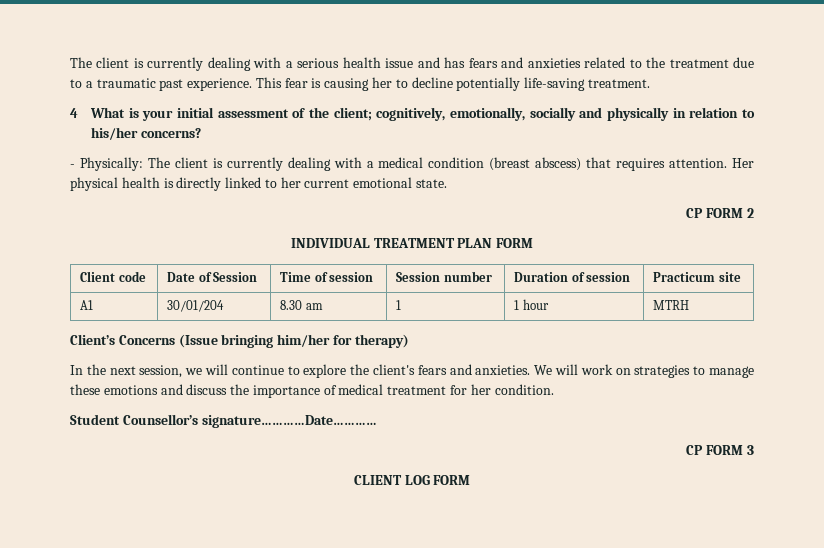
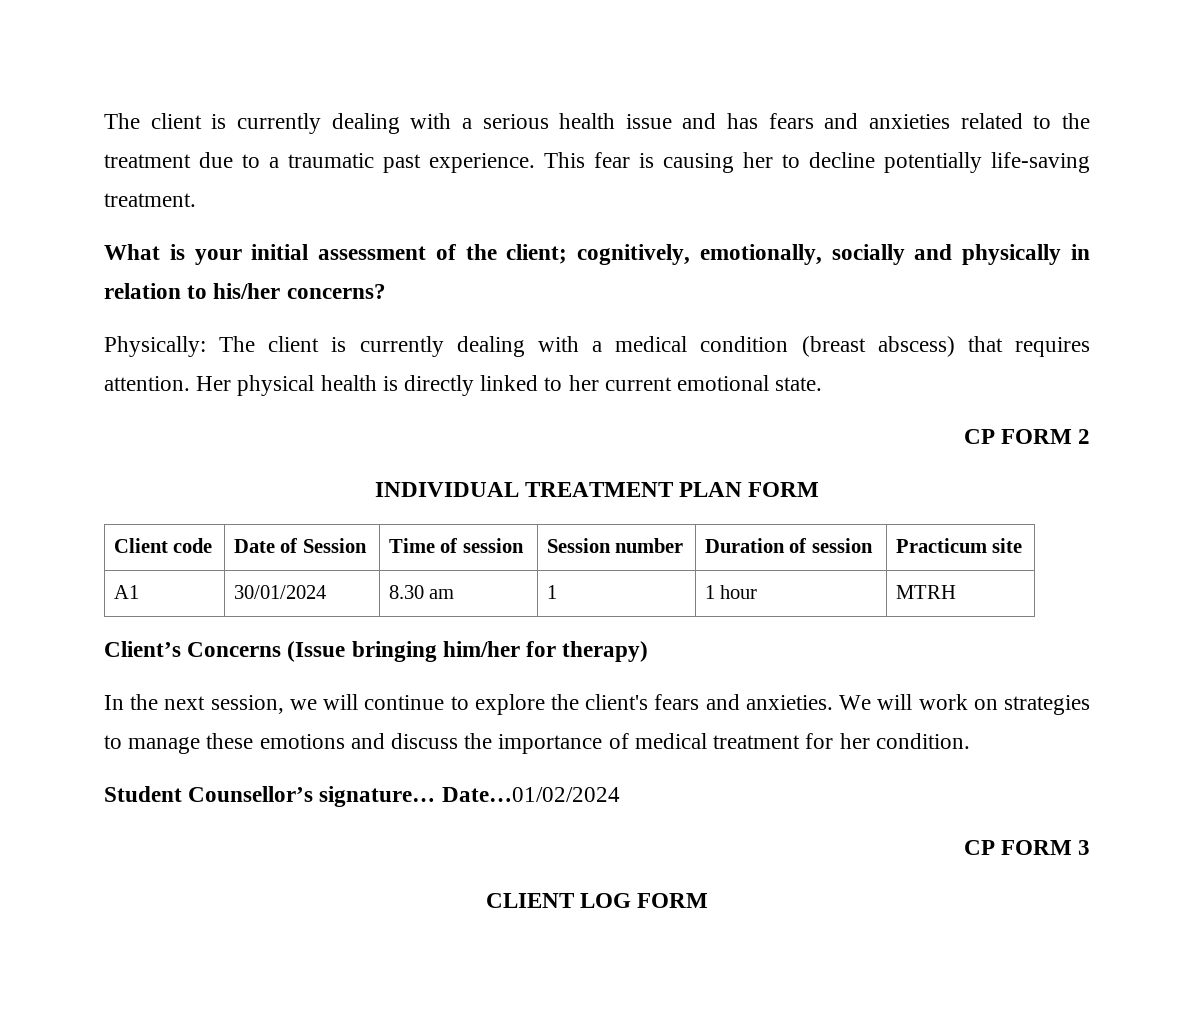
[70,108,78,118] 4 -> (196, 200) none
[70,164,75,168] - -> (386, 291) none
[167,300,225,312] 30/01/204 -> [233,585,326,599] 30/01/2024
[201,415,377,428] signature…………Date………… -> [319,786,620,807] signature… Date…01/02/2024

